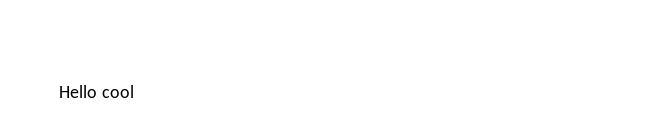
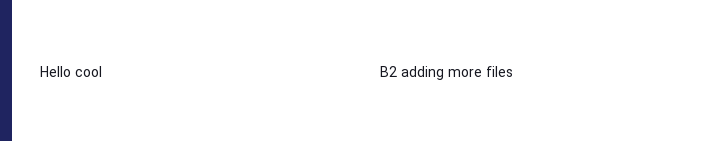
(134, 91) none -> [380,66,513,80] // B2 adding more files

